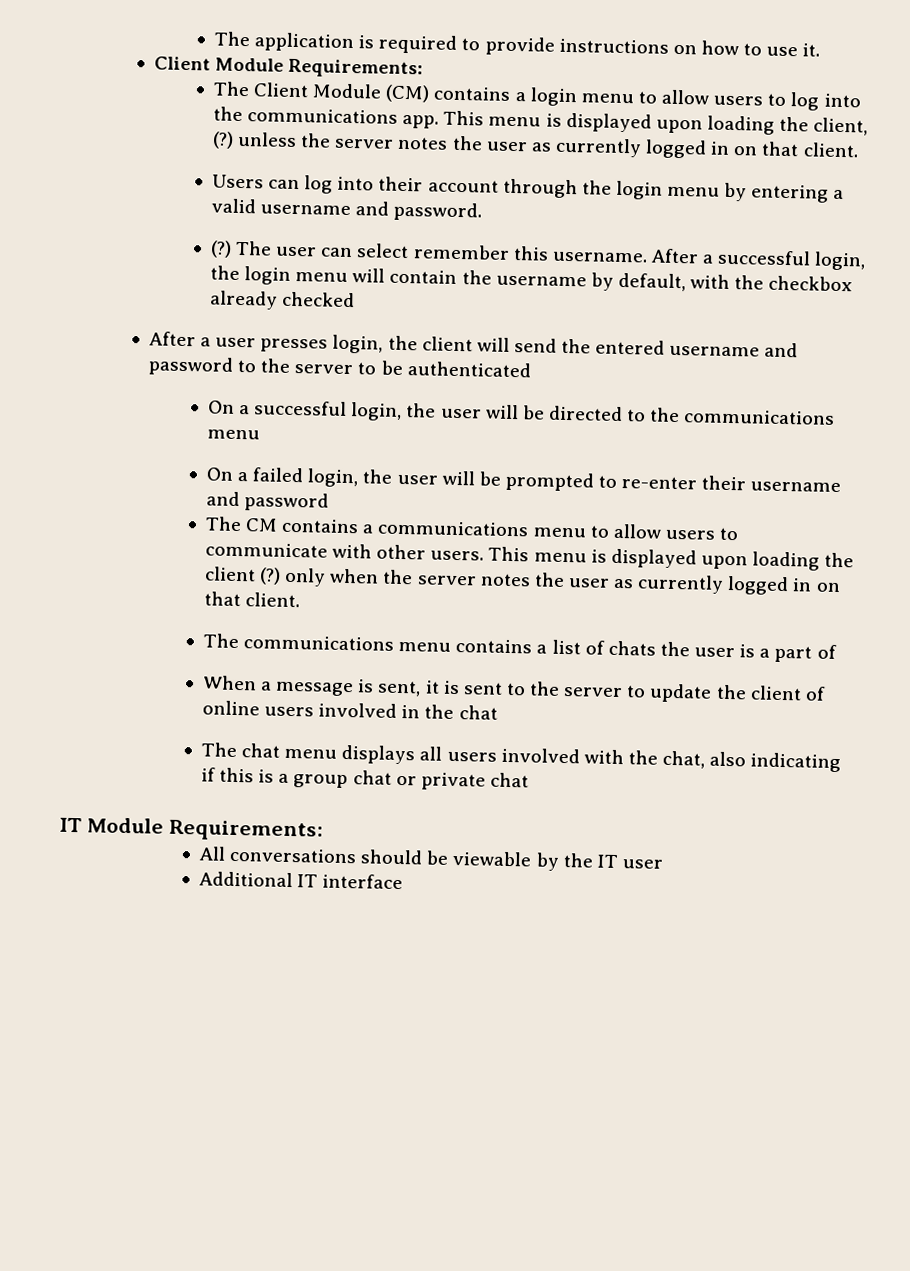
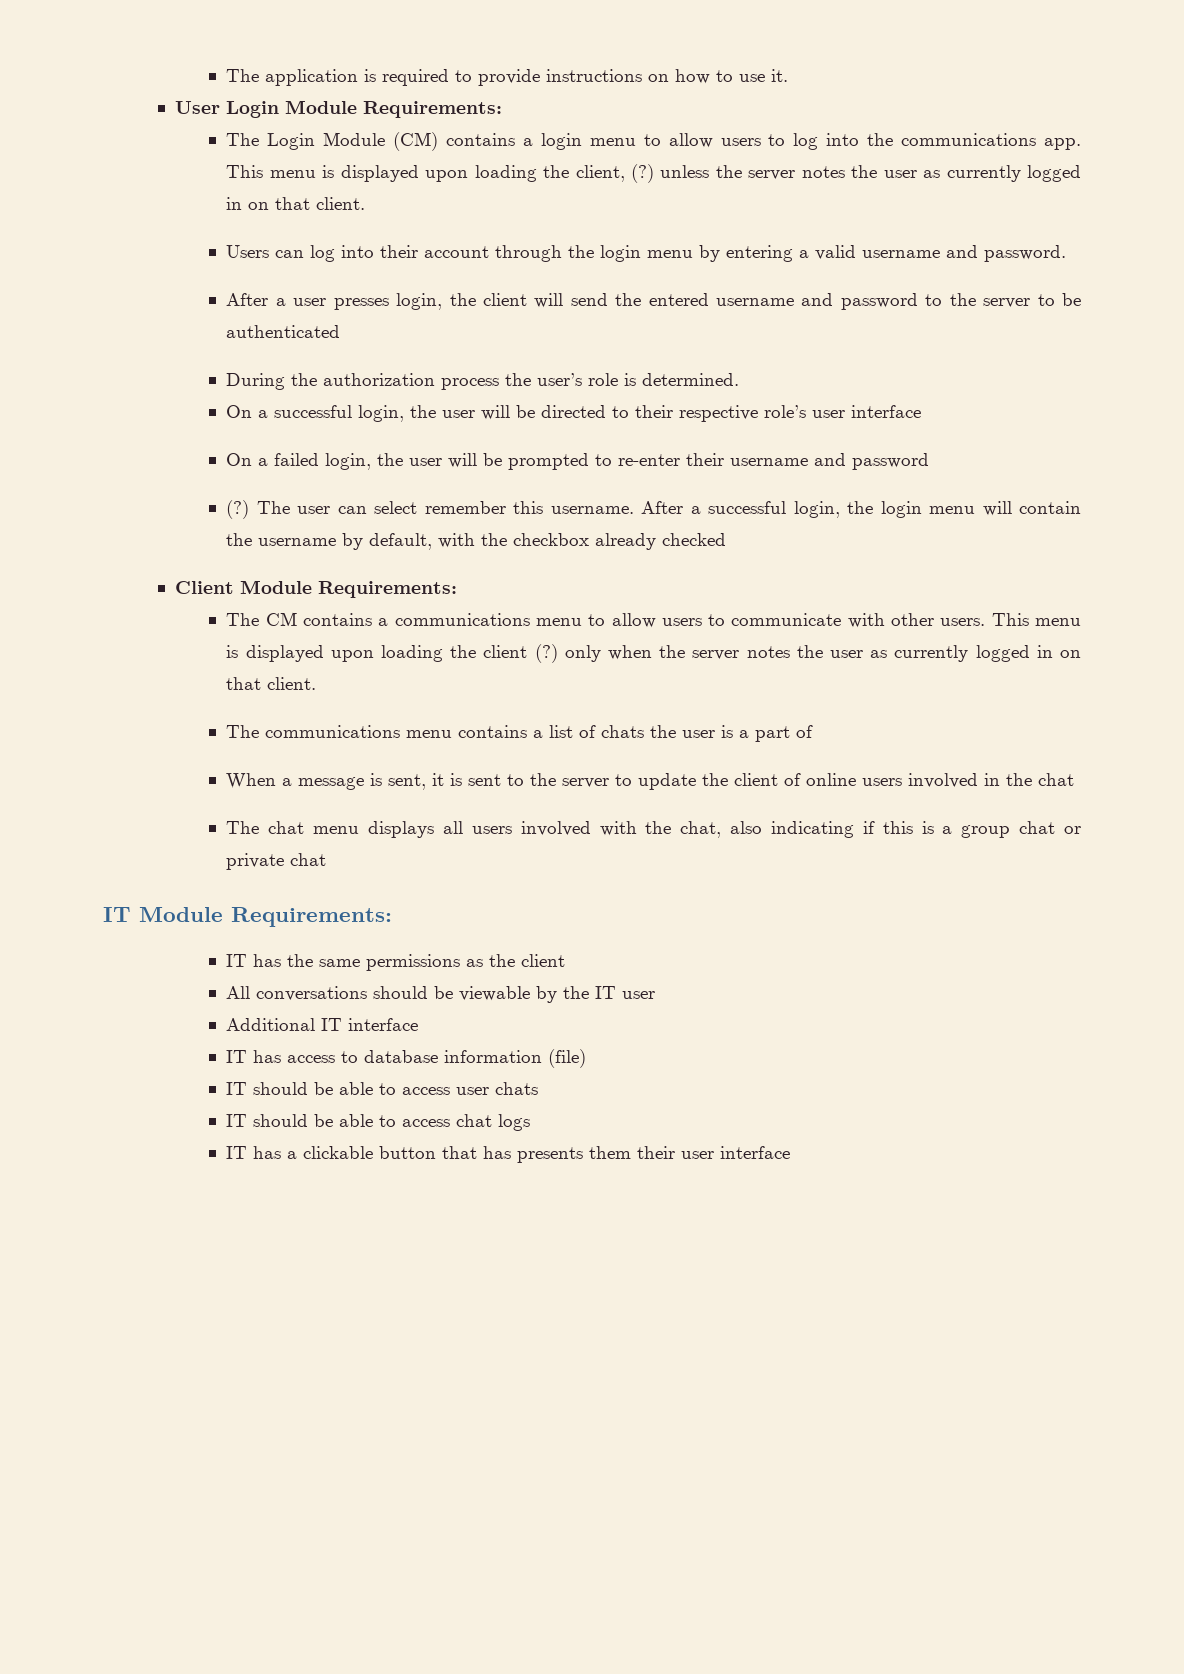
[153,56,424,79] [212,81,310,98] Client Module Requirements: // The Client -> [175,100,503,118] [226,133,316,150] User Login Module Requirements: // The Login
(483, 211) none -> [226,293,1081,310] [226,325,341,338] [226,373,740,390] [226,405,922,422] [226,453,930,470] // After a user presses login, the client will send the entered username and password to the server to be authenticated // During the authorization process the user’s role is determined. // On a successful login, the user will be directed to their respective role’s user interface // On a failed login, the user will be prompted to re-enter their username and password
[148,331,799,358] [147,356,531,378] [207,400,836,425] [206,429,260,440] [205,467,842,493] [205,491,330,512] After a user presses login, the client will send the entered username and password to the server to be authenticated // On a successful login, the user will be directed to the communications menu // On a failed login, the user will be prompted to re-enter their username and password -> [175,580,458,598] Client Module Requirements:
(323, 830) none -> [226,954,566,971] // IT has the same permissions as the client
(404, 881) none -> [226,1049,587,1068] [226,1082,539,1095] [226,1114,531,1131] [226,1146,791,1163] // IT has access to database information (file) // IT should be able to access user chats // IT should be able to access chat logs // IT has a clickable button that has presents them their user interface

